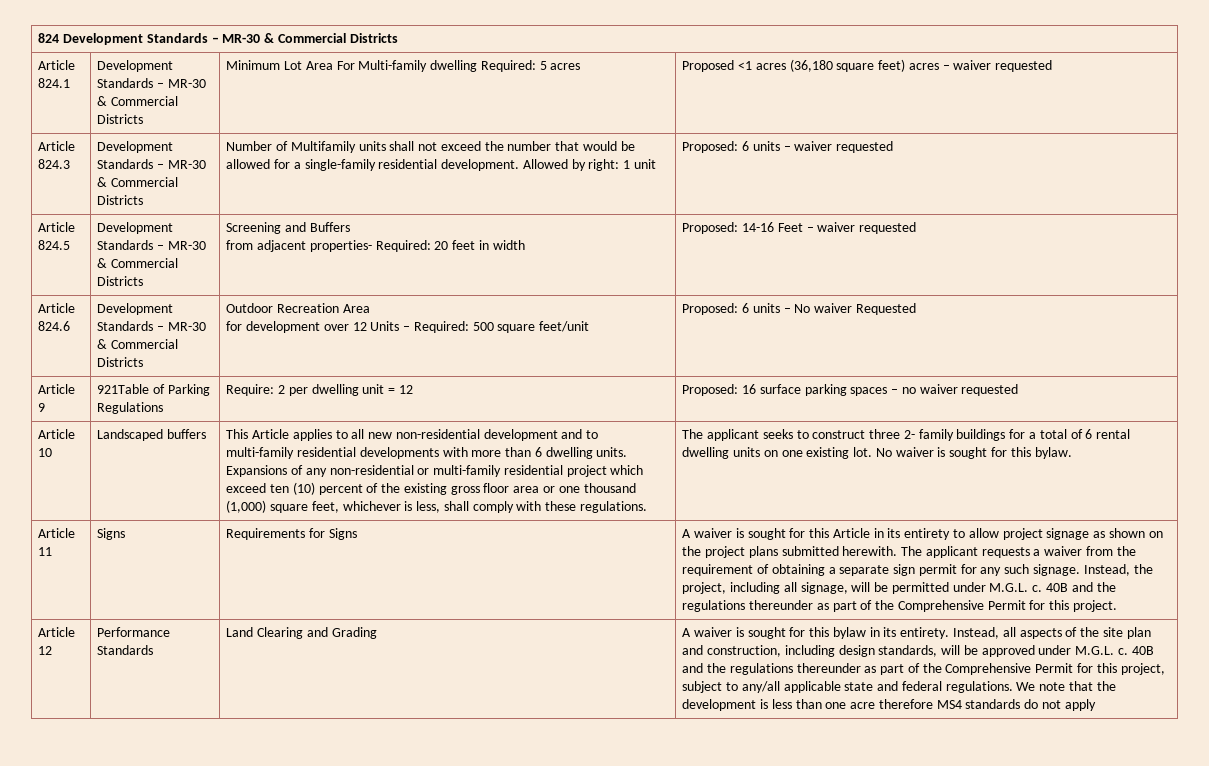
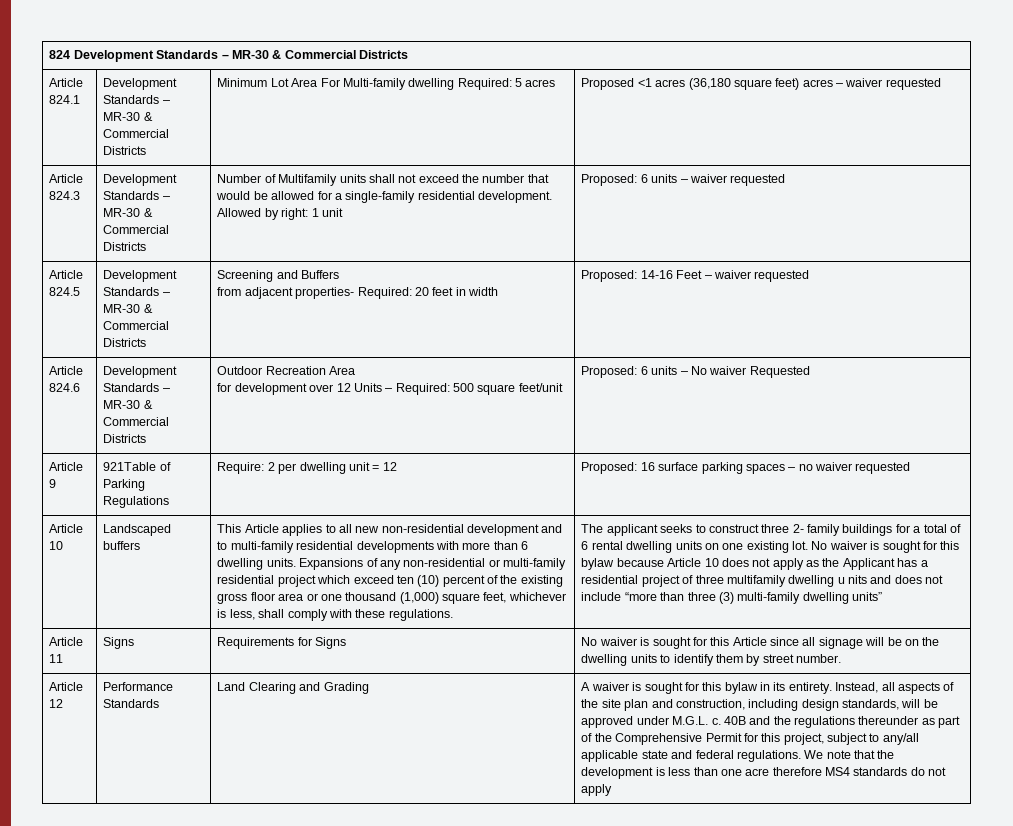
[1034,447,1072,459] bylaw. -> [581,558,928,570] [581,575,944,587] [581,592,883,604] bylaw because Article 10 does not apply as the Applicant has a residential project of three multifamily dwelling u nits and does not include “more than three (3) multi-family dwelling units”
[682,529,692,538] A -> [581,637,598,646] No
[873,528,1163,540] [682,546,1136,558] [682,564,1153,576] [682,582,1116,594] [682,600,1118,612] in its entirety to allow project signage as shown on the project plans submitted herewith. The applicant requests a waiver from the requirement of obtaining a separate sign permit for any such signage. Instead, the project, including all signage, will be permitted under M.G.L. c. 40B and the regulations thereunder as part of the Comprehensive Permit for this project. -> [770,637,940,649] [581,654,842,666] since all signage will be on the dwelling units to identify them by street number.

